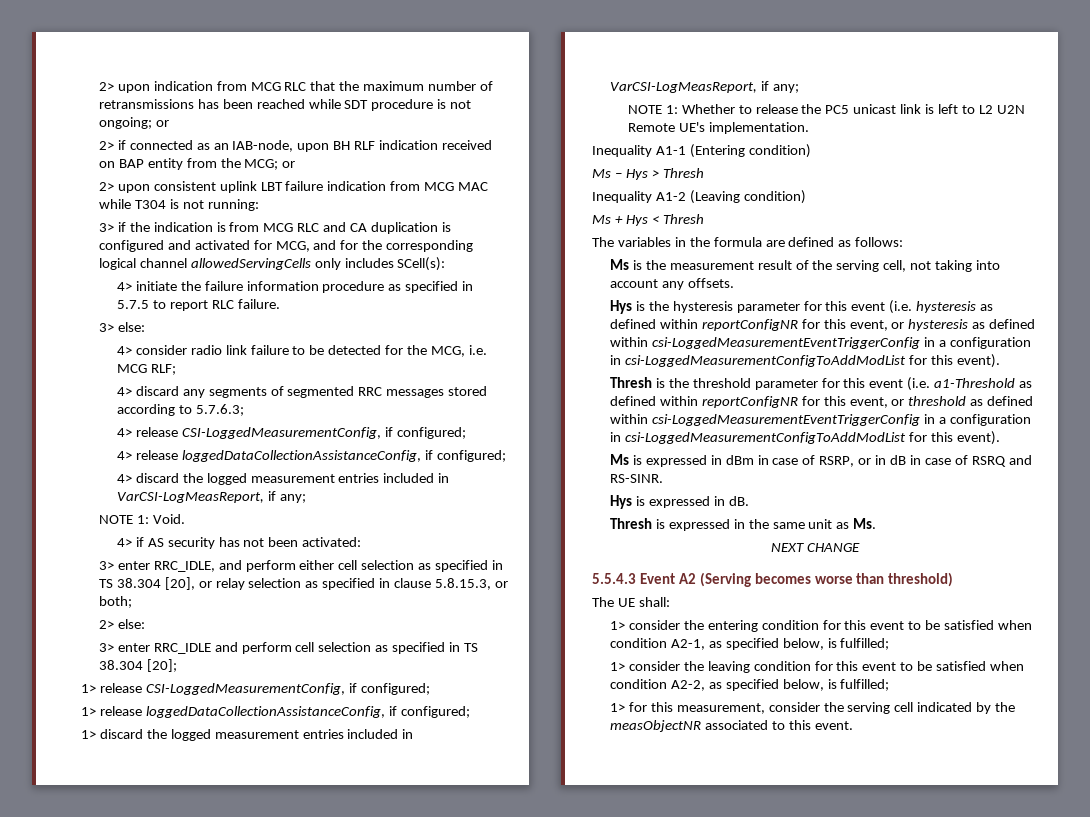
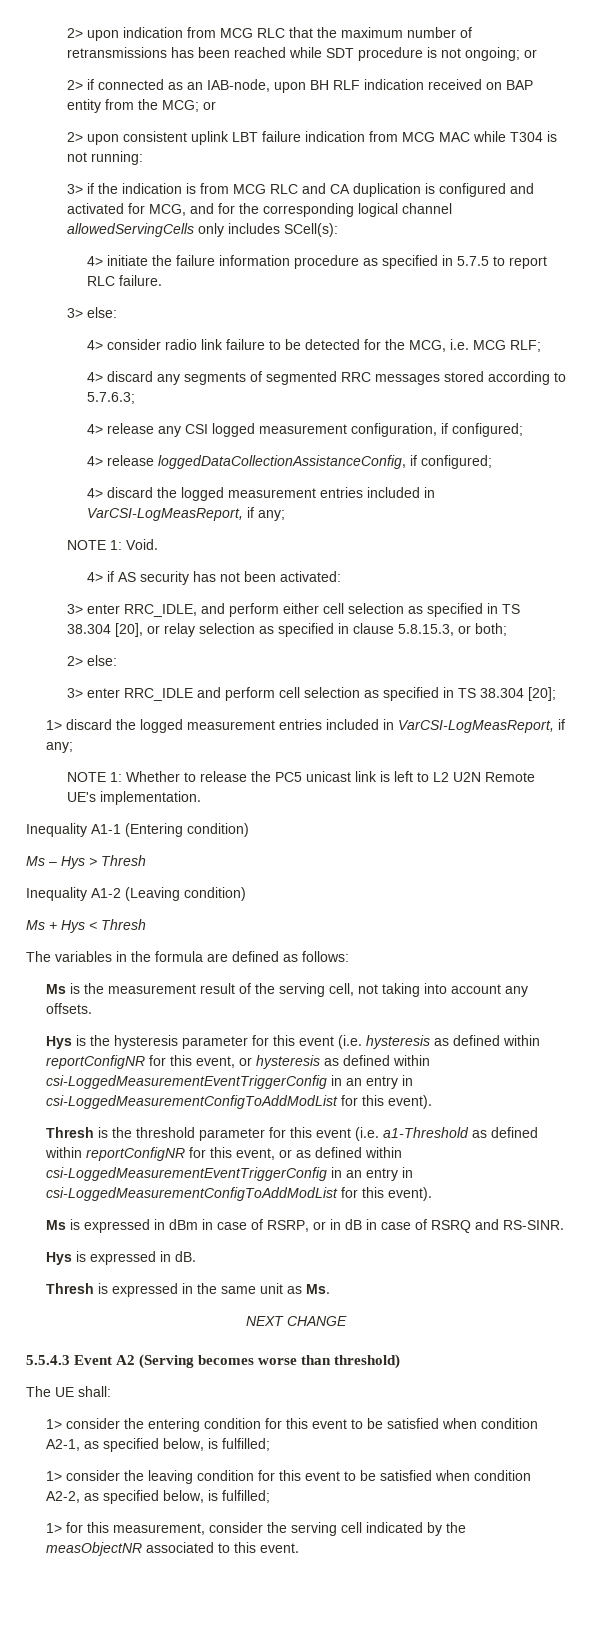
[181,427,381,439] CSI-LoggedMeasurementConfig, -> [157,423,437,437] any CSI logged measurement configuration,
[80,683,430,695] [80,706,470,718] // 1> release CSI-LoggedMeasurementConfig, if configured; // 1> release loggedDataCollectionAssistanceConfig, if configured; -> (556, 694) none
[938,337,1031,349] a configuration -> [346,1076,399,1089] an entry
[908,396,1034,406] [609,414,1031,426] threshold as defined within csi-LoggedMeasurementEventTriggerConfig in a configuration -> [296,1147,403,1158] [46,1167,399,1181] as defined within csi-LoggedMeasurementEventTriggerConfig in an entry

